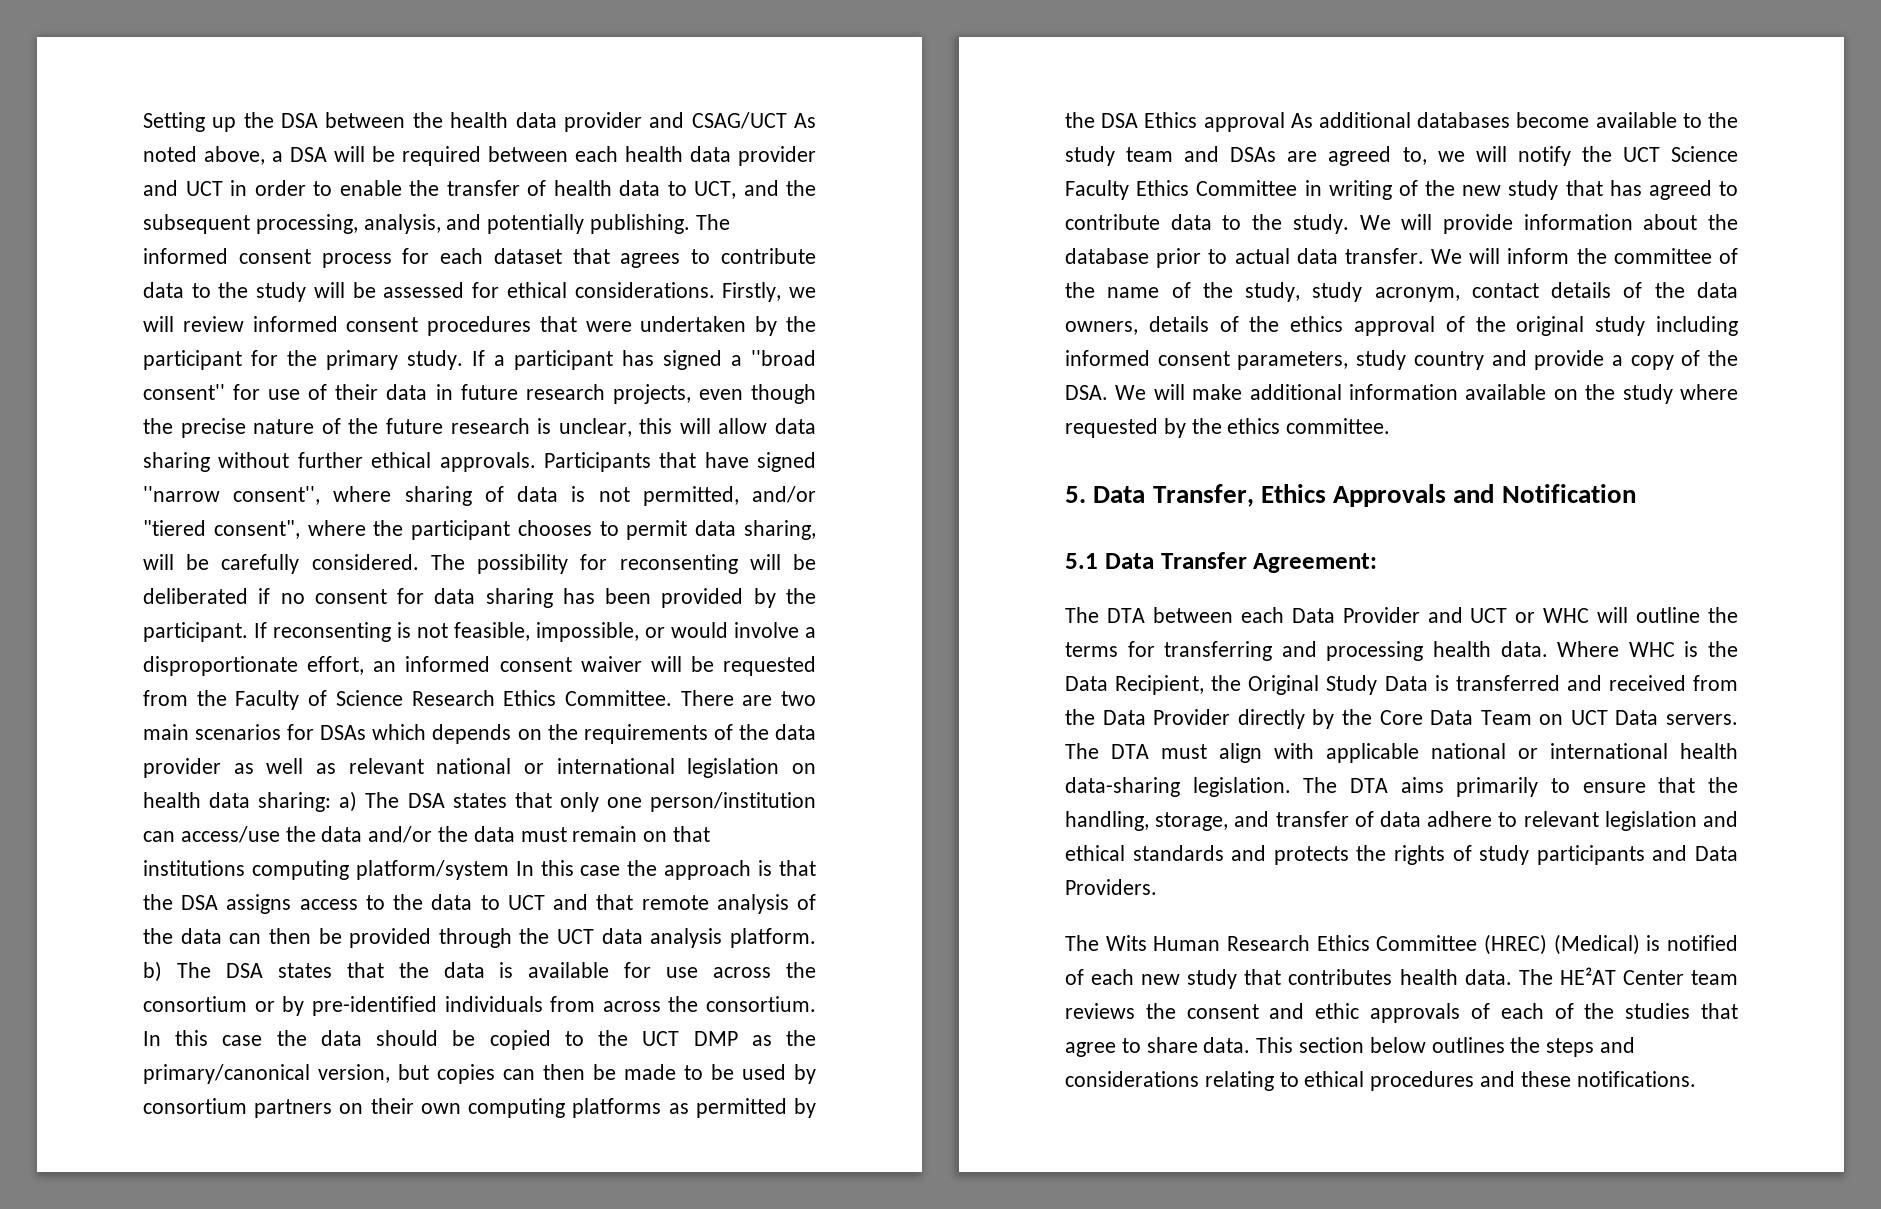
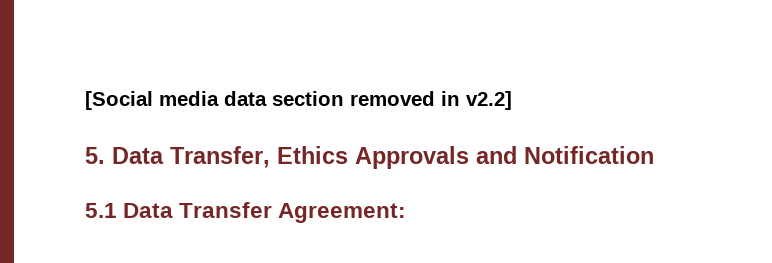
[143,112,817,132] [143,146,816,166] [143,180,816,199] [143,214,730,234] [143,248,816,268] [143,282,816,302] [143,316,816,336] [143,350,816,370] [143,384,816,404] [143,418,816,438] [143,452,816,472] [143,486,816,506] [143,520,816,540] [143,554,816,574] [143,588,816,608] [143,622,816,642] [143,656,816,676] [143,690,816,710] [143,724,816,744] [143,758,816,778] [143,791,817,812] [143,826,711,843] [143,860,817,880] [143,894,816,914] [143,928,816,948] [143,961,816,982] [143,996,816,1016] [143,1030,817,1050] [143,1064,816,1084] [143,1098,816,1118] [1065,112,1738,132] [1065,146,1738,166] [1065,180,1738,200] [1065,214,1738,234] [1065,248,1738,268] [1065,282,1738,302] [1065,316,1738,336] [1065,350,1738,370] [1065,384,1738,404] [1065,418,1391,438] Setting up the DSA between the health data provider and CSAG/UCT As noted above, a DSA will be required between each health data provider and UCT in order to enable the transfer of health data to UCT, and the subsequent processing, analysis, and potentially publishing. The informed consent process for each dataset that agrees to contribute data to the study will be assessed for ethical considerations. Firstly, we will review informed consent procedures that were undertaken by the participant for the primary study. If a participant has signed a ''broad consent'' for use of their data in future research projects, even though the precise nature of the future research is unclear, this will allow data sharing without further ethical approvals. Participants that have signed ''narrow consent'', where sharing of data is not permitted, and/or "tiered consent", where the participant chooses to permit data sharing, will be carefully considered. The possibility for reconsenting will be deliberated if no consent for data sharing has been provided by the participant. If reconsenting is not feasible, impossible, or would involve a disproportionate effort, an informed consent waiver will be requested from the Faculty of Science Research Ethics Committee. There are two main scenarios for DSAs which depends on the requirements of the data provider as well as relevant national or international legislation on health data sharing: a) The DSA states that only one person/institution can access/use the data and/or the data must remain on that institutions computing platform/system In this case the approach is that the DSA assigns access to the data to UCT and that remote analysis of the data can then be provided through the UCT data analysis platform. b) The DSA states that the data is available for use across the consortium or by pre-identified individuals from across the consortium. In this case the data should be copied to the UCT DMP as the primary/canonical version, but copies can then be made to be used by consortium partners on their own computing platforms as permitted by the DSA Ethics approval As additional databases become available to the study team and DSAs are agreed to, we will notify the UCT Science Faculty Ethics Committee in writing of the new study that has agreed to contribute data to the study. We will provide information about the database prior to actual data transfer. We will inform the committee of the name of the study, study acronym, contact details of the data owners, details of the ethics approval of the original study including informed consent parameters, study country and provide a copy of the DSA. We will make additional information available on the study where requested by the ethics committee. -> [85,91,512,110] [Social media data section removed in v2.2]
[1065,607,1738,623] [1065,641,1738,661] [1065,675,1738,695] [1065,709,1738,729] [1065,743,1738,763] [1065,777,1738,797] [1065,811,1738,831] [1065,845,1738,865] [1065,879,1157,895] [1065,934,1738,955] [1065,967,1738,989] [1065,1003,1738,1023] [1065,1037,1636,1057] [1065,1071,1696,1091] // The DTA between each Data Provider and UCT or WHC will outline the terms for transferring and processing health data. Where WHC is the Data Recipient, the Original Study Data is transferred and received from the Data Provider directly by the Core Data Team on UCT Data servers. The DTA must align with applicable national or international health data-sharing legislation. The DTA aims primarily to ensure that the handling, storage, and transfer of data adhere to relevant legislation and ethical standards and protects the rights of study participants and Data Providers. // The Wits Human Research Ethics Committee (HREC) (Medical) is notified of each new study that contributes health data. The HE²AT Center team reviews the consent and ethic approvals of each of the studies that agree to share data. This section below outlines the steps and considerations relating to ethical procedures and these notifications. -> (407, 213) none

